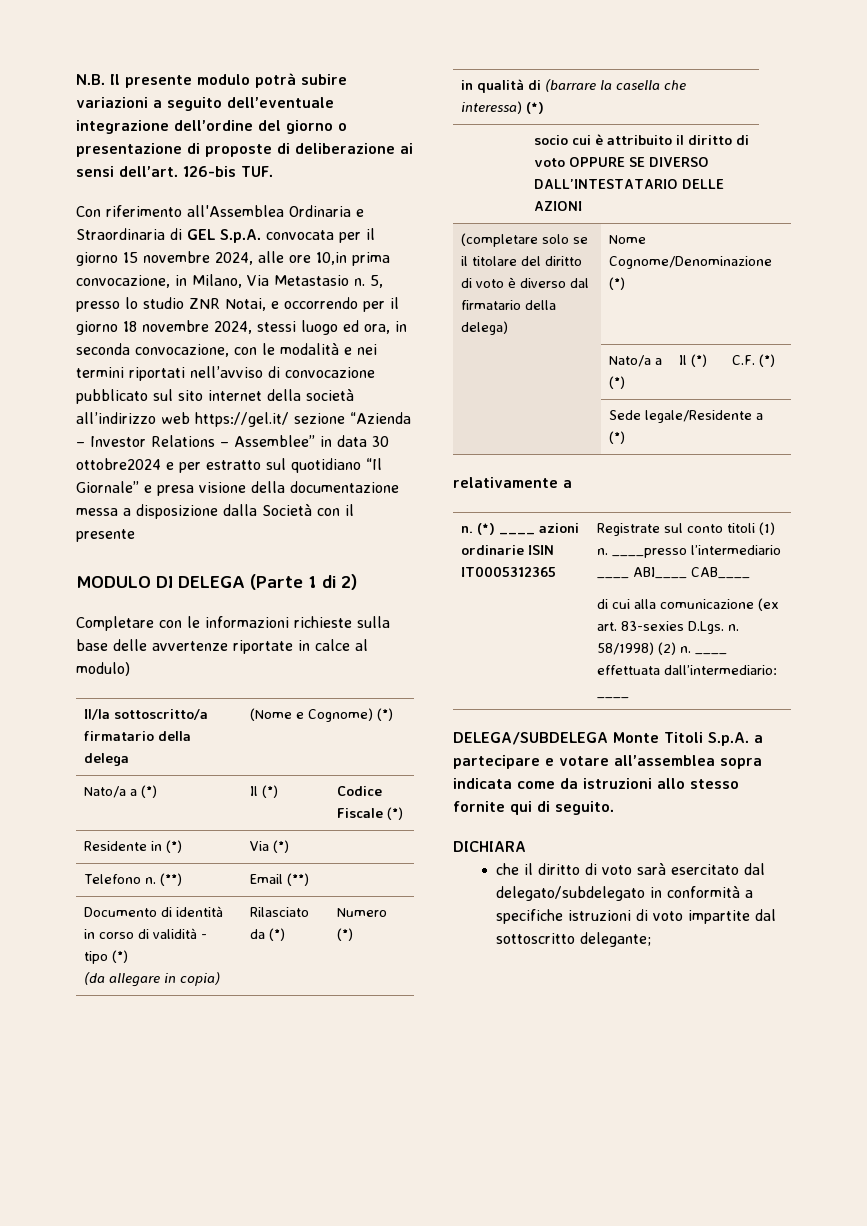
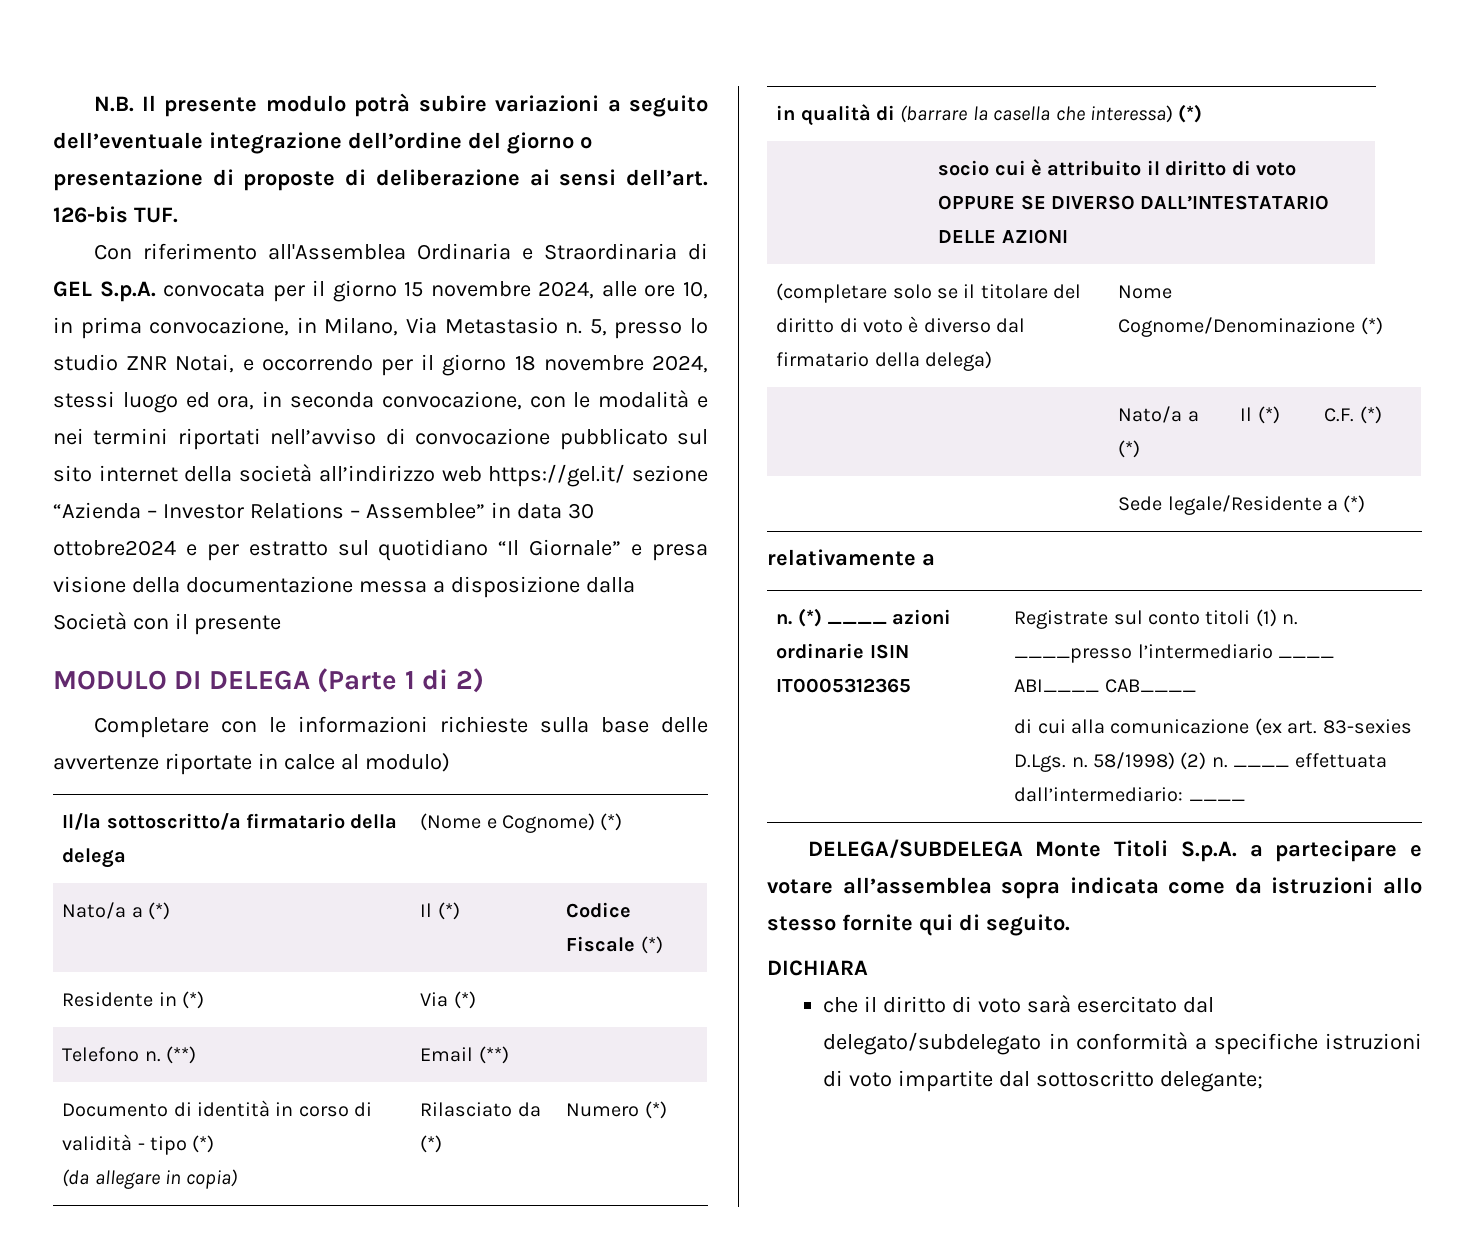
[316,252,347,265] 10,in -> [683,281,708,299] [53,317,73,333] 10, in

